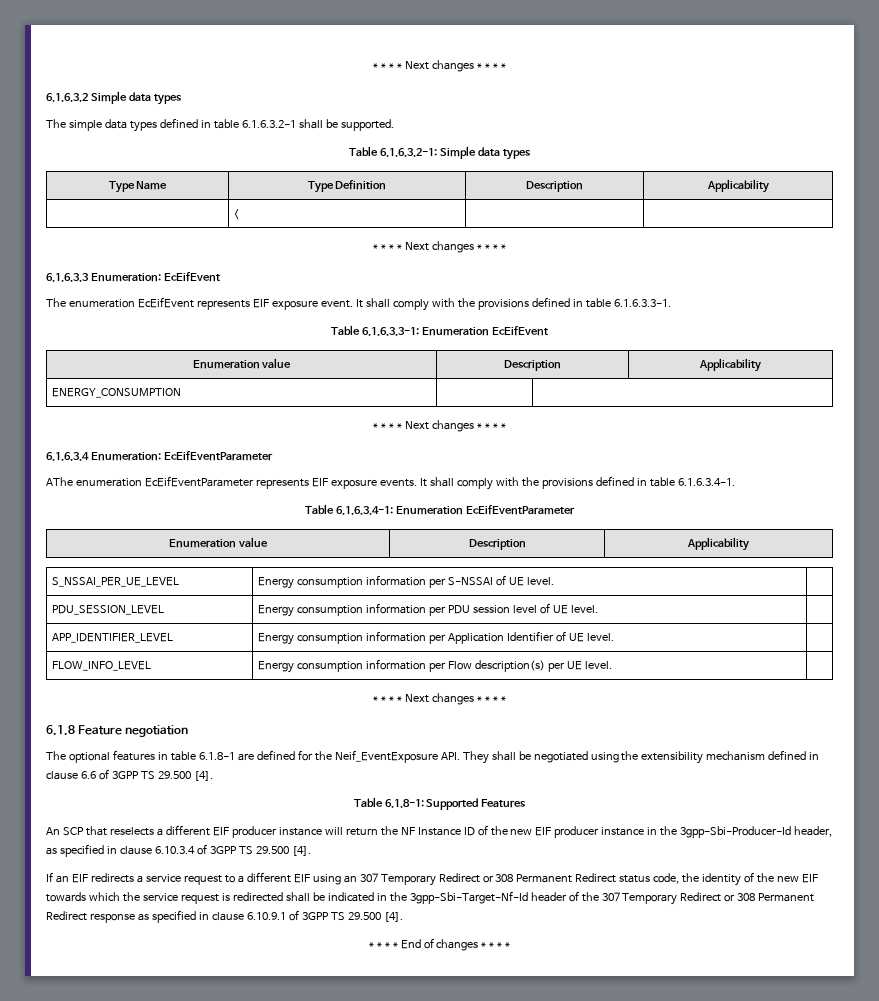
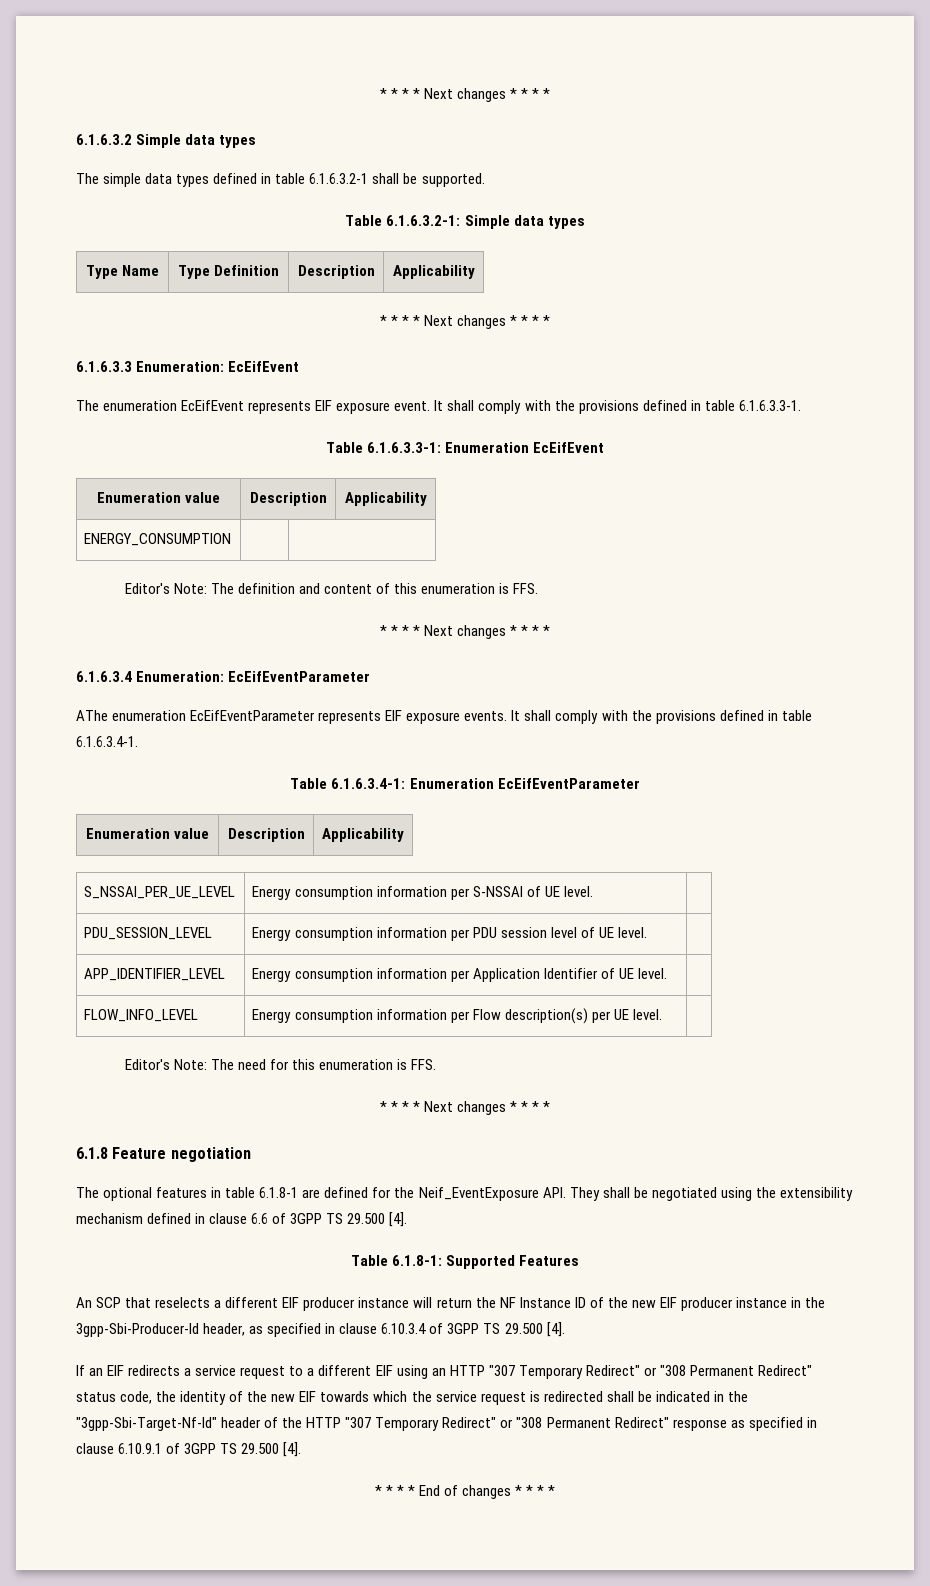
[233,209,239,220] // | < | | -> (475, 272) none
(181, 393) none -> [124,583,539,594] // Editor's Note: The definition and content of this enumeration is FFS.
(612, 665) none -> [124,1059,437,1070] // Editor's Note: The need for this enumeration is FFS.
[359,873,617,886] 307 Temporary Redirect or 308 Permanent Redirect -> [449,1365,812,1379] HTTP "307 Temporary Redirect" or "308 Permanent Redirect"
[409,891,528,904] 3gpp-Sbi-Target-Nf-Id -> [76,1417,217,1431] "3gpp-Sbi-Target-Nf-Id"
[601,892,815,905] [46,911,87,921] 307 Temporary Redirect or 308 Permanent Redirect -> [306,1417,669,1431] HTTP "307 Temporary Redirect" or "308 Permanent Redirect"

